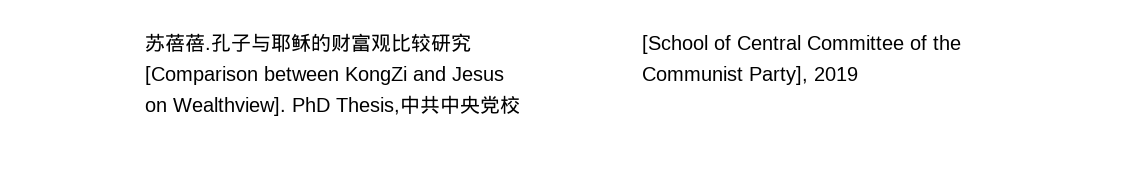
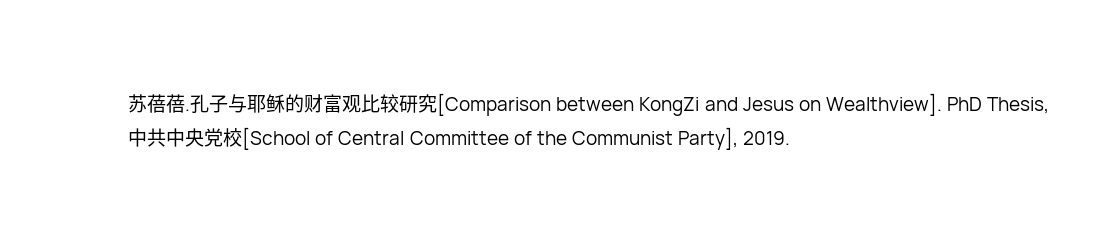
[814,67,859,81] 2019 -> [743,131,791,145] 2019.

